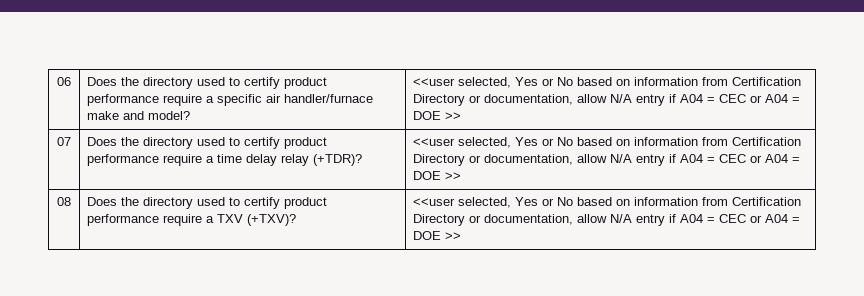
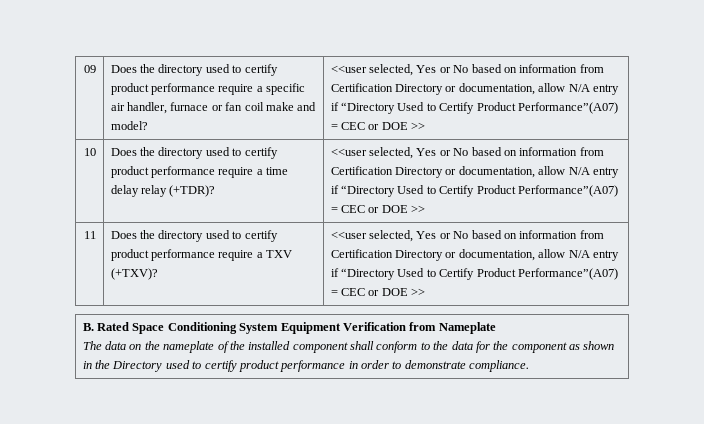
[57,77,71,86] 06 -> [83,65,96,73] 09
[284,94,374,103] handler/furnace -> [127,102,264,114] handler, furnace or fan coil
[680,94,801,103] [413,111,462,120] [57,137,71,146] A04 = CEC or A04 = DOE >> // 07 -> [341,102,618,114] [330,122,426,130] [83,148,96,156] “Directory Used to Certify Product Performance”(A07) = CEC or DOE >> // 10
[680,154,801,163] [413,171,462,180] [57,197,71,206] A04 = CEC or A04 = DOE >> // 08 -> [341,185,618,197] [330,205,426,213] [83,231,96,239] “Directory Used to Certify Product Performance”(A07) = CEC or DOE >> // 11
[680,214,801,223] [413,231,462,240] A04 = CEC or A04 = DOE >> -> [341,268,618,280] [330,288,426,296] [82,322,496,334] [82,341,615,353] [82,360,530,372] “Directory Used to Certify Product Performance”(A07) = CEC or DOE >> // B. Rated Space Conditioning System Equipment Verification from Nameplate // The data on the nameplate of the installed component shall conform to the data for the component as shown in the Directory used to certify product performance in order to demonstrate compliance.

